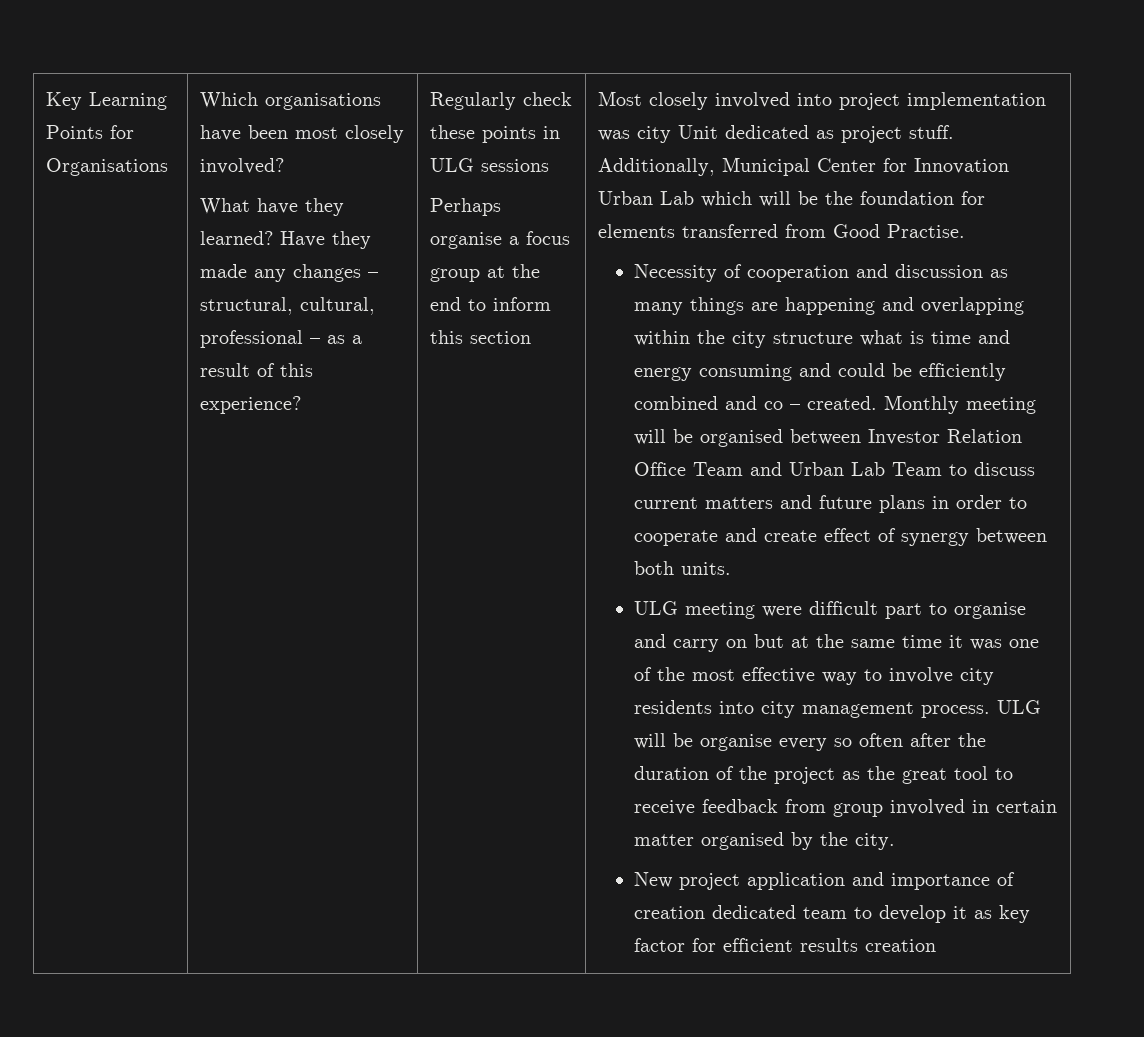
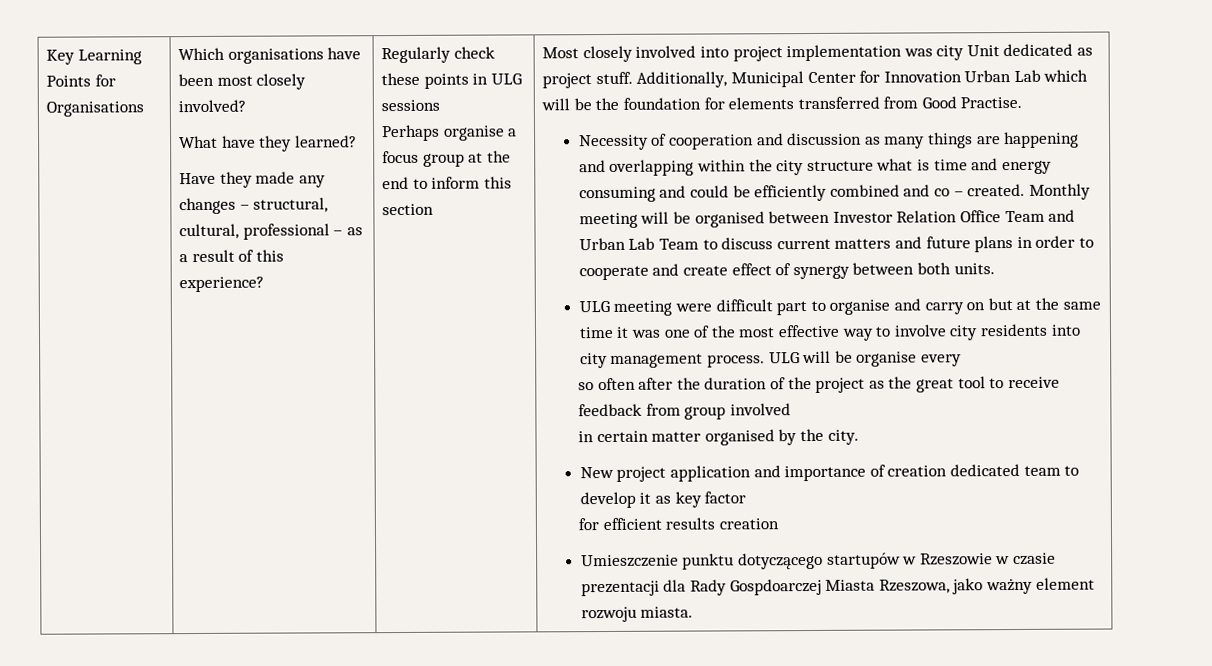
(273, 238) none -> (357, 141) //
(827, 744) none -> (962, 360) //
(965, 807) none -> (791, 409) //
(685, 945) none -> (747, 497) //
(936, 945) none -> [580,552,1056,570] [580,577,1095,597] [580,606,694,623] // Umieszczenie punktu dotyczącego startupów w Rzeszowie w czasie prezentacji dla Rady Gospdoarczej Miasta Rzeszowa, jako ważny element rozwoju miasta.

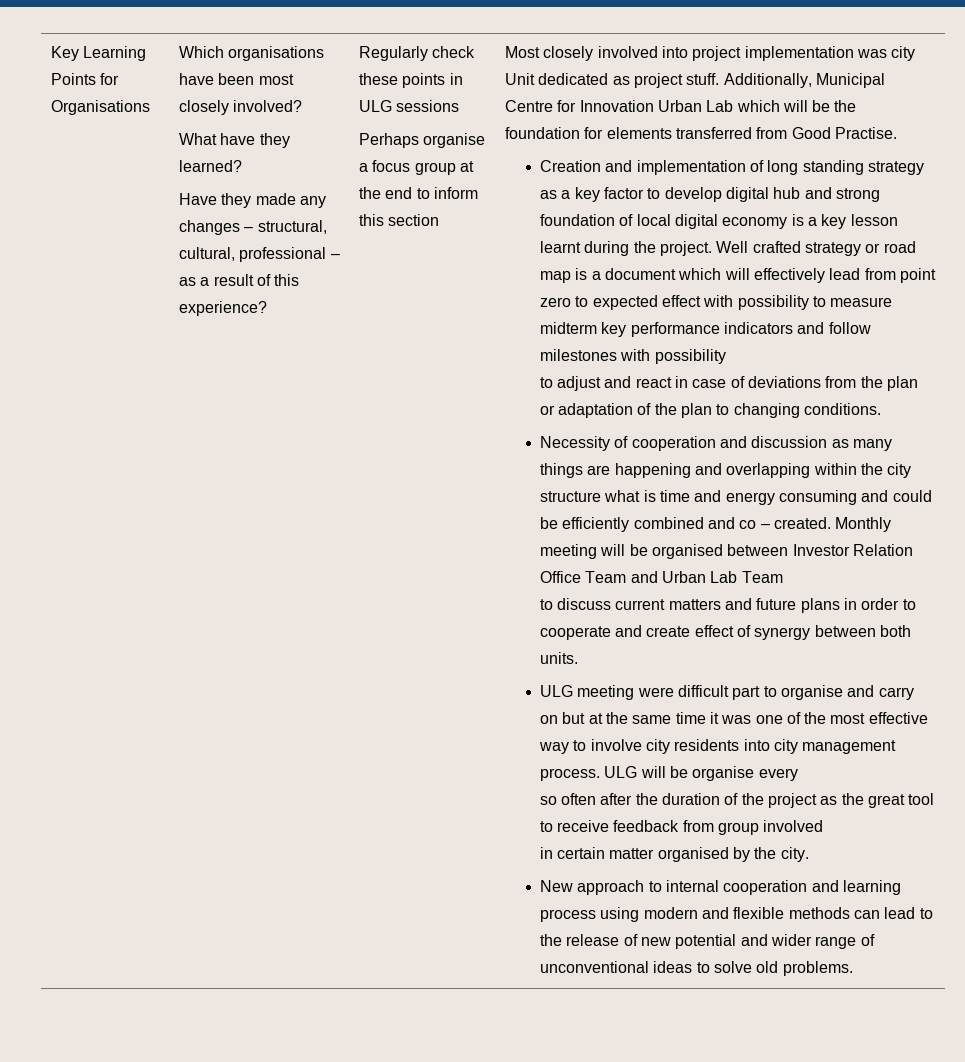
[807,71,856,84] Center -> [504,100,553,112] Centre
(1023, 102) none -> [539,160,924,175] [539,187,880,202] [539,214,898,229] [539,241,916,256] [539,268,936,283] [539,295,893,310] [539,322,871,337] [539,349,726,364] [539,376,918,391] [539,403,881,418] // Creation and implementation of long standing strategy as a key factor to develop digital hub and strong foundation of local digital economy is a key lesson learnt during the project. Well crafted strategy or road map is a document which will effectively lead from point zero to expected effect with possibility to measure midterm key performance indicators and follow milestones with possibility // to adjust and react in case of deviations from the plan or adaptation of the plan to changing conditions.
(700, 244) none -> (783, 577) //
[616,463,1080,482] [579,491,747,509] [578,517,779,531] [580,552,1056,570] [580,577,1095,597] [580,606,694,623] project application and importance of creation dedicated team to develop it as key factor // for efficient results creation // Umieszczenie punktu dotyczącego startupów w Rzeszowie w czasie prezentacji dla Rady Gospdoarczej Miasta Rzeszowa, jako ważny element rozwoju miasta. -> [577,880,901,895] [539,907,933,922] [539,934,875,949] [539,961,853,976] approach to internal cooperation and learning process using modern and flexible methods can lead to the release of new potential and wider range of unconventional ideas to solve old problems.

